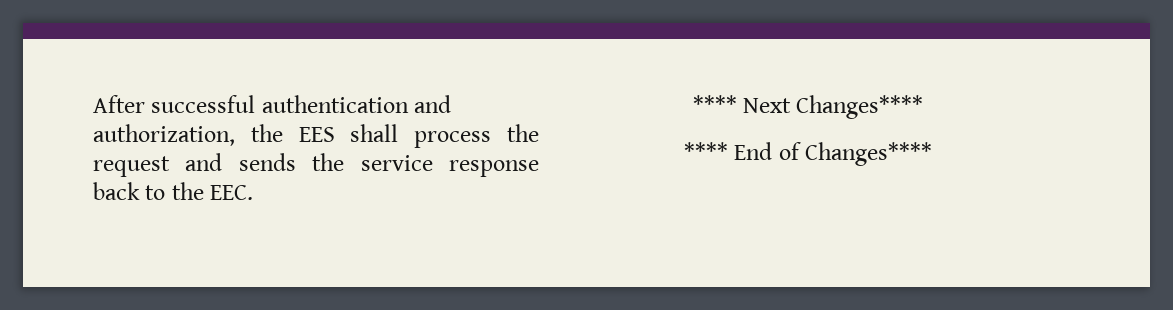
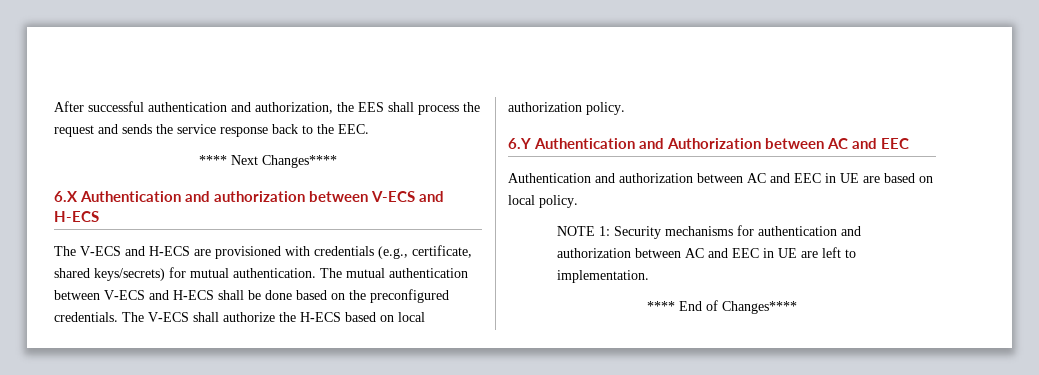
(924, 107) none -> [54,191,444,202] [54,211,99,222] [54,245,472,259] [54,267,468,281] [54,289,449,303] [54,312,425,322] [508,102,625,115] [508,138,909,149] [508,173,933,183] [508,195,578,208] [557,225,862,239] [557,247,857,258] [557,270,650,283] // 6.X Authentication and authorization between V-ECS and H-ECS // The V-ECS and H-ECS are provisioned with credentials (e.g., certificate, shared keys/secrets) for mutual authentication. The mutual authentication between V-ECS and H-ECS shall be done based on the preconfigured credentials. The V-ECS shall authorize the H-ECS based on local authorization policy. // 6.Y Authentication and Authorization between AC and EEC // Authentication and authorization between AC and EEC in UE are based on local policy. // NOTE 1: Security mechanisms for authentication and authorization between AC and EEC in UE are left to implementation.

